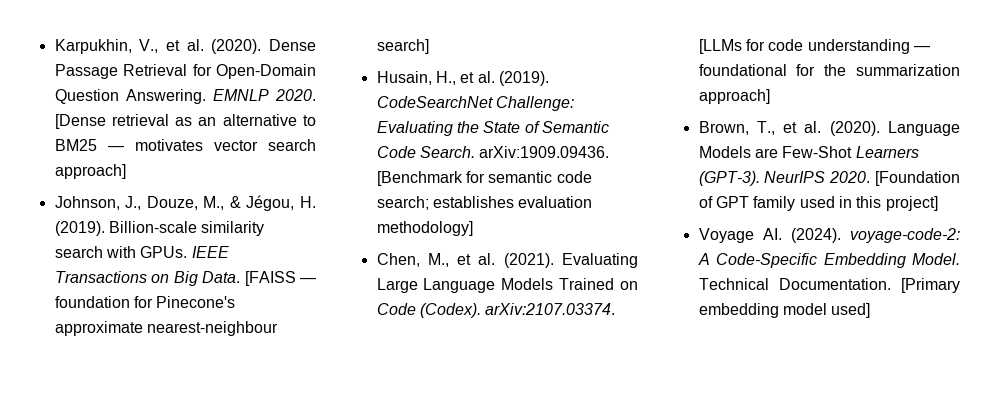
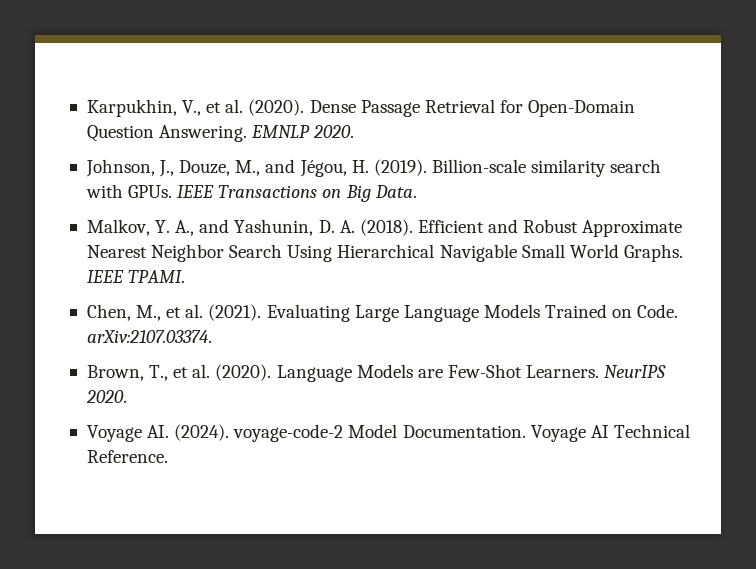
[54,114,316,129] [54,139,316,151] [54,164,126,179] [Dense retrieval as an alternative to BM25 — motivates vector search approach] -> (355, 131) none
[229,196,241,208] & -> [265,159,296,173] and
[244,271,316,286] [54,296,236,308] [54,321,278,336] [376,39,429,54] [376,71,549,86] [376,96,574,111] [376,121,609,136] [376,146,610,158] [376,171,592,186] [376,196,593,210] [376,221,473,236] [FAISS — foundation for Pinecone's approximate nearest-neighbour search] // Husain, H., et al. (2019). CodeSearchNet Challenge: Evaluating the State of Semantic Code Search. arXiv:1909.09436. [Benchmark for semantic code search; establishes evaluation methodology] -> [86,219,683,237] [86,244,683,262] [86,270,186,283] // Malkov, Y. A., and Yashunin, D. A. (2018). Efficient and Robust Approximate Nearest Neighbor Search Using Hierarchical Navigable Small World Graphs. IEEE TPAMI.
[376,303,481,318] Code (Codex). -> [637,304,679,318] Code.
[698,39,930,54] [698,64,960,76] [698,89,770,104] [LLMs for code understanding — foundational for the summarization approach] -> (212, 336) none
[855,146,919,158] [698,171,760,186] Learners (GPT-3). -> [526,365,600,378] Learners.
[875,171,960,186] [698,196,938,211] [698,228,960,243] [697,253,960,268] [698,278,960,293] [698,303,871,318] [Foundation of GPT family used in this project] // Voyage AI. (2024). voyage-code-2: A Code-Specific Embedding Model. Technical Documentation. [Primary embedding model used] -> [86,424,690,442] [86,450,168,463] // Voyage AI. (2024). voyage-code-2 Model Documentation. Voyage AI Technical Reference.

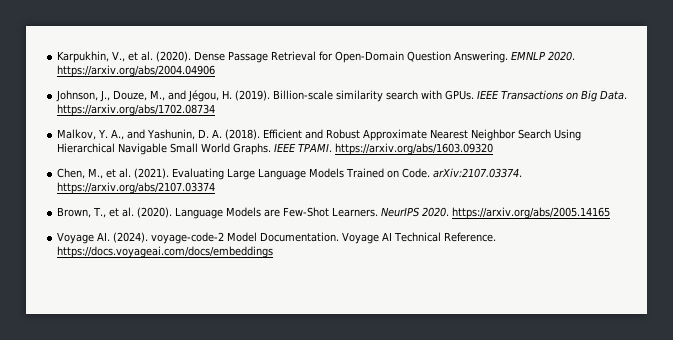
(355, 131) none -> [57,65,216,77] https://arxiv.org/abs/2004.04906
(417, 191) none -> [57,104,216,116] https://arxiv.org/abs/1702.08734
(186, 276) none -> [335,143,494,155] https://arxiv.org/abs/1603.09320
(212, 336) none -> [57,182,216,194] https://arxiv.org/abs/2107.03374
(127, 396) none -> [452,207,611,219] https://arxiv.org/abs/2005.14165
(168, 456) none -> [57,246,274,258] https://docs.voyageai.com/docs/embeddings

